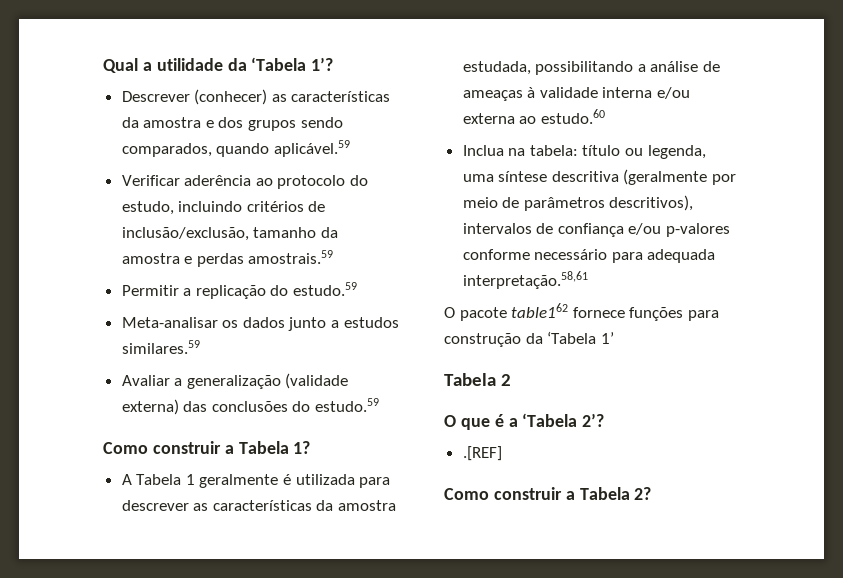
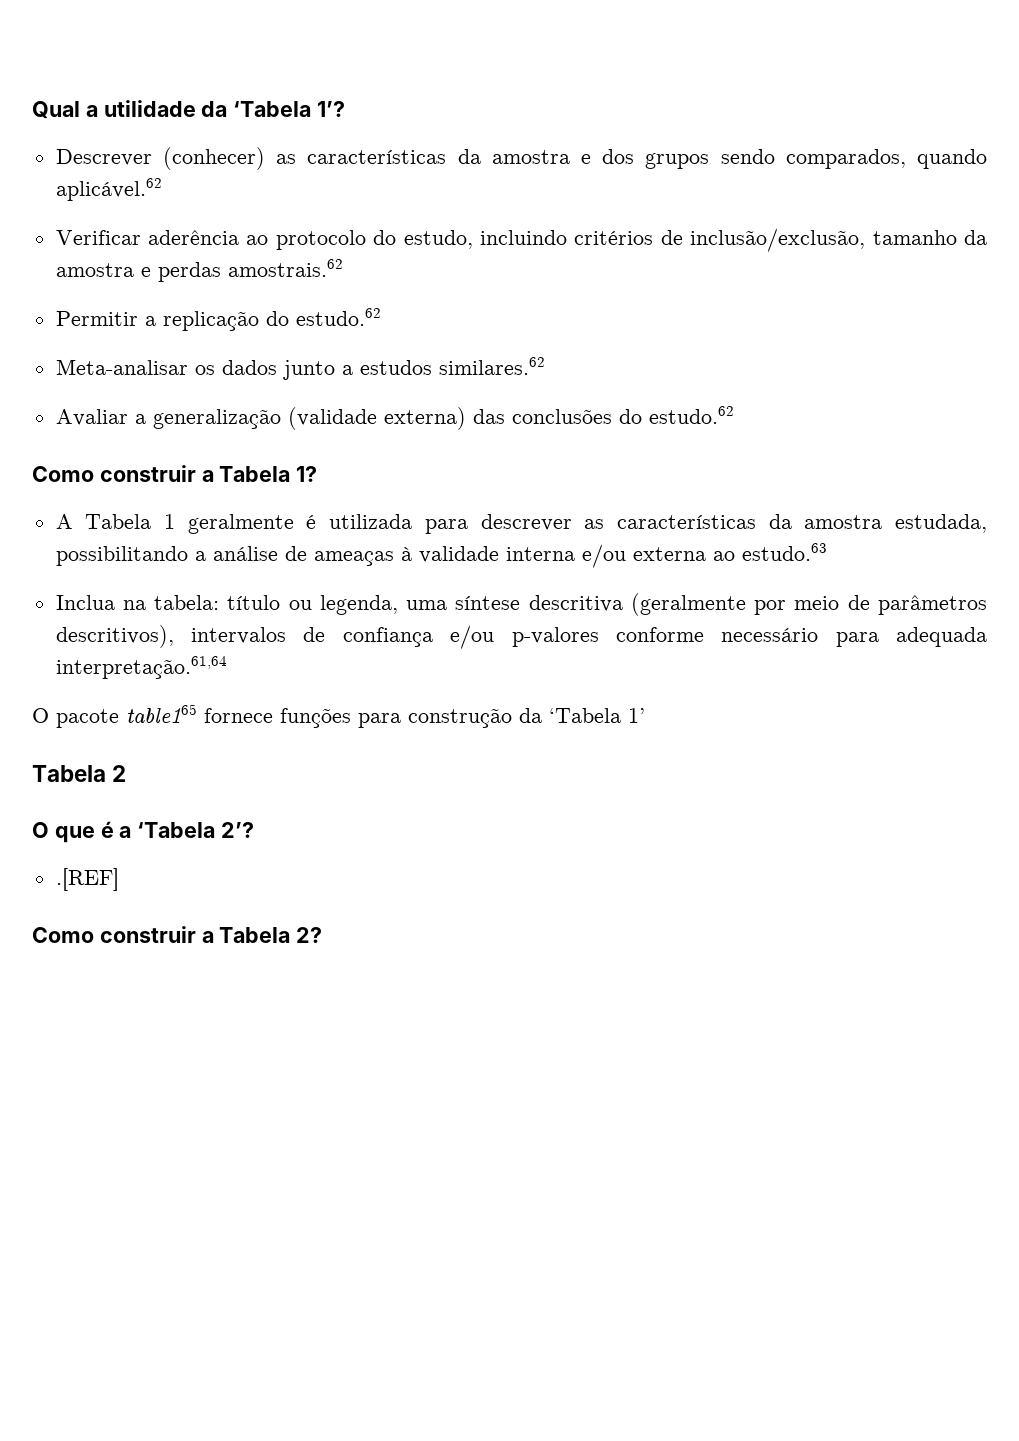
[273,140,350,157] aplicável.59 -> [55,178,162,201] aplicável.62
[248,250,334,264] amostrais.59 -> [227,259,343,277] amostrais.62
[293,282,358,296] estudo.59 -> [295,308,381,326] estudo.62
[121,340,200,354] similares.59 -> [438,357,545,375] similares.62
[315,398,380,412] estudo.59 -> [648,406,734,424] estudo.62
[540,109,605,124] estudo.60 -> [741,543,827,561] estudo.63
[462,271,588,289] interpretação.58,61 -> [55,656,227,679] interpretação.61,64
[511,303,569,318] table162 -> [126,704,197,724] table165

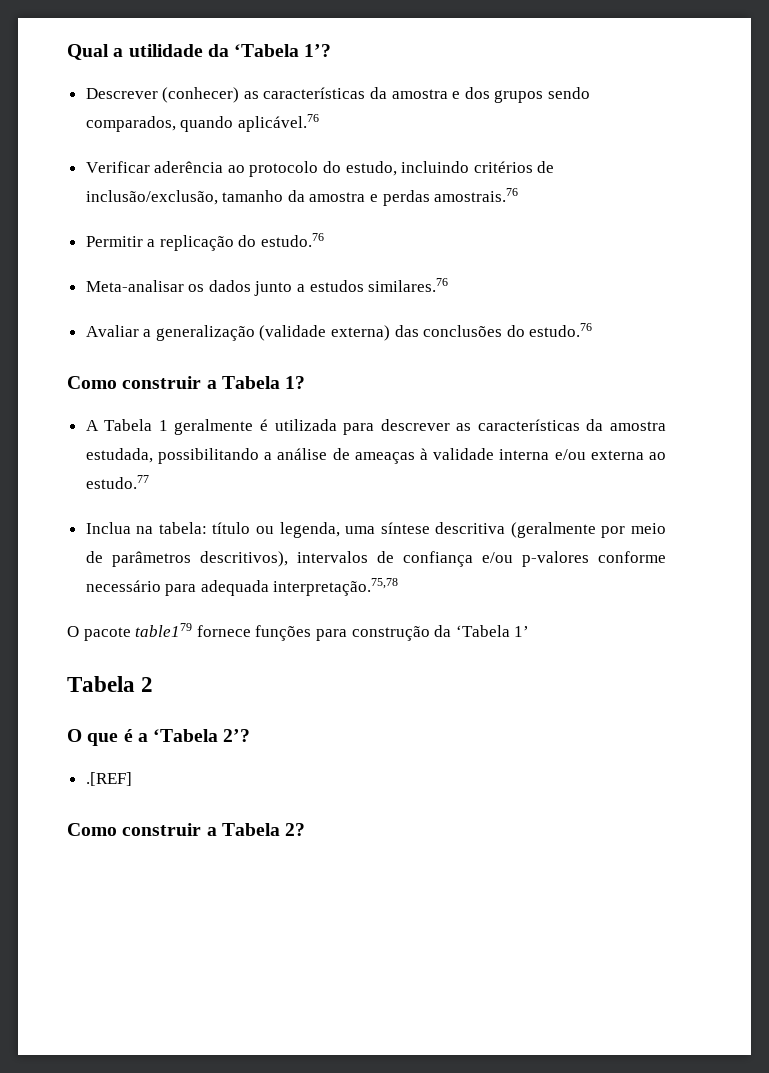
[55,178,162,201] aplicável.62 -> [237,114,319,132] aplicável.76
[227,259,343,277] amostrais.62 -> [434,188,519,202] amostrais.76
[295,308,381,326] estudo.62 -> [261,233,325,247] estudo.76
[438,357,545,375] similares.62 -> [368,278,449,292] similares.76
[648,406,734,424] estudo.62 -> [529,323,593,337] estudo.76
[741,543,827,561] estudo.63 -> [85,475,149,489] estudo.77
[55,656,227,679] interpretação.61,64 -> [273,578,399,596] interpretação.75,78
[126,704,197,724] table165 -> [135,623,193,637] table179

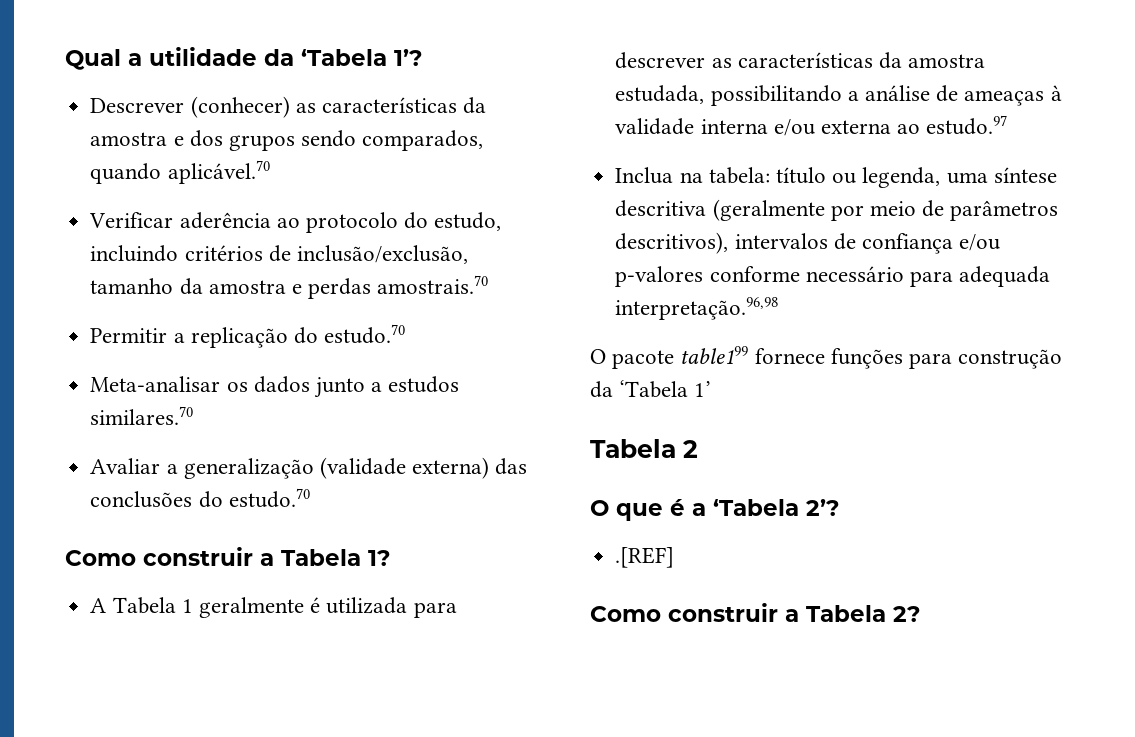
[237,114,319,132] aplicável.76 -> [167,160,270,184] aplicável.70
[434,188,519,202] amostrais.76 -> [377,275,489,294] amostrais.70
[261,233,325,247] estudo.76 -> [324,324,406,344] estudo.70
[368,278,449,292] similares.76 -> [90,406,194,425] similares.70
[529,323,593,337] estudo.76 -> [228,488,310,508] estudo.70
[85,475,149,489] estudo.77 -> [926,115,1008,135] estudo.97
[273,578,399,596] interpretação.75,78 -> [615,297,779,320] interpretação.96,98
[135,623,193,637] table179 -> [680,346,749,364] table199

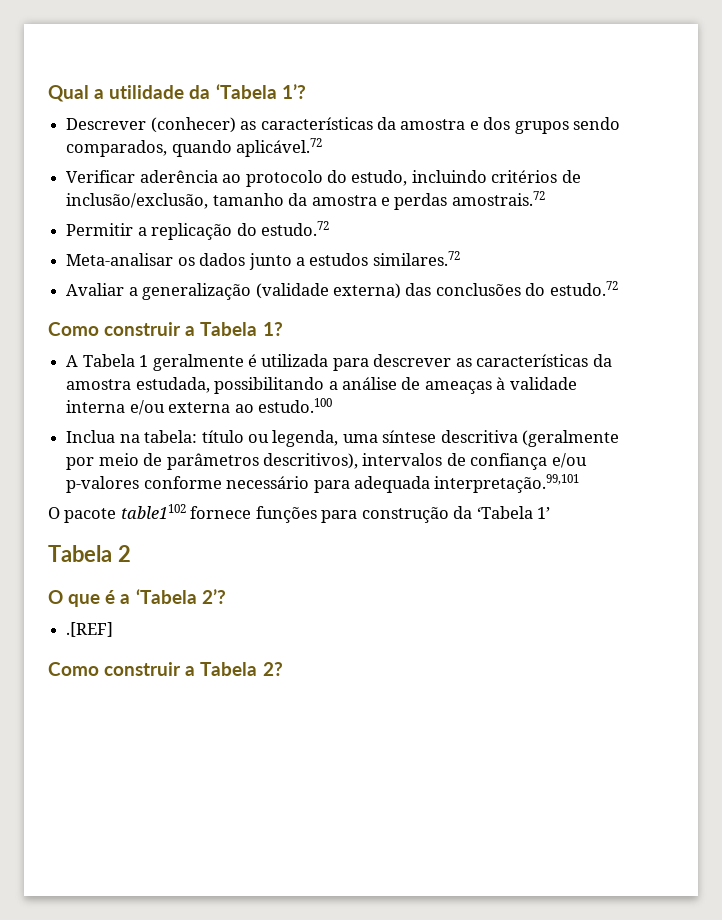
[167,160,270,184] aplicável.70 -> [236,138,323,157] aplicável.72
[377,275,489,294] amostrais.70 -> [451,191,545,206] amostrais.72
[324,324,406,344] estudo.70 -> [260,221,329,236] estudo.72
[90,406,194,425] similares.70 -> [372,251,460,266] similares.72
[228,488,310,508] estudo.70 -> [549,281,618,296] estudo.72
[926,115,1008,135] estudo.97 -> [257,398,332,413] estudo.100
[615,297,779,320] interpretação.96,98 -> [434,474,580,493] interpretação.99,101
[680,346,749,364] table199 -> [120,504,186,519] table1102

